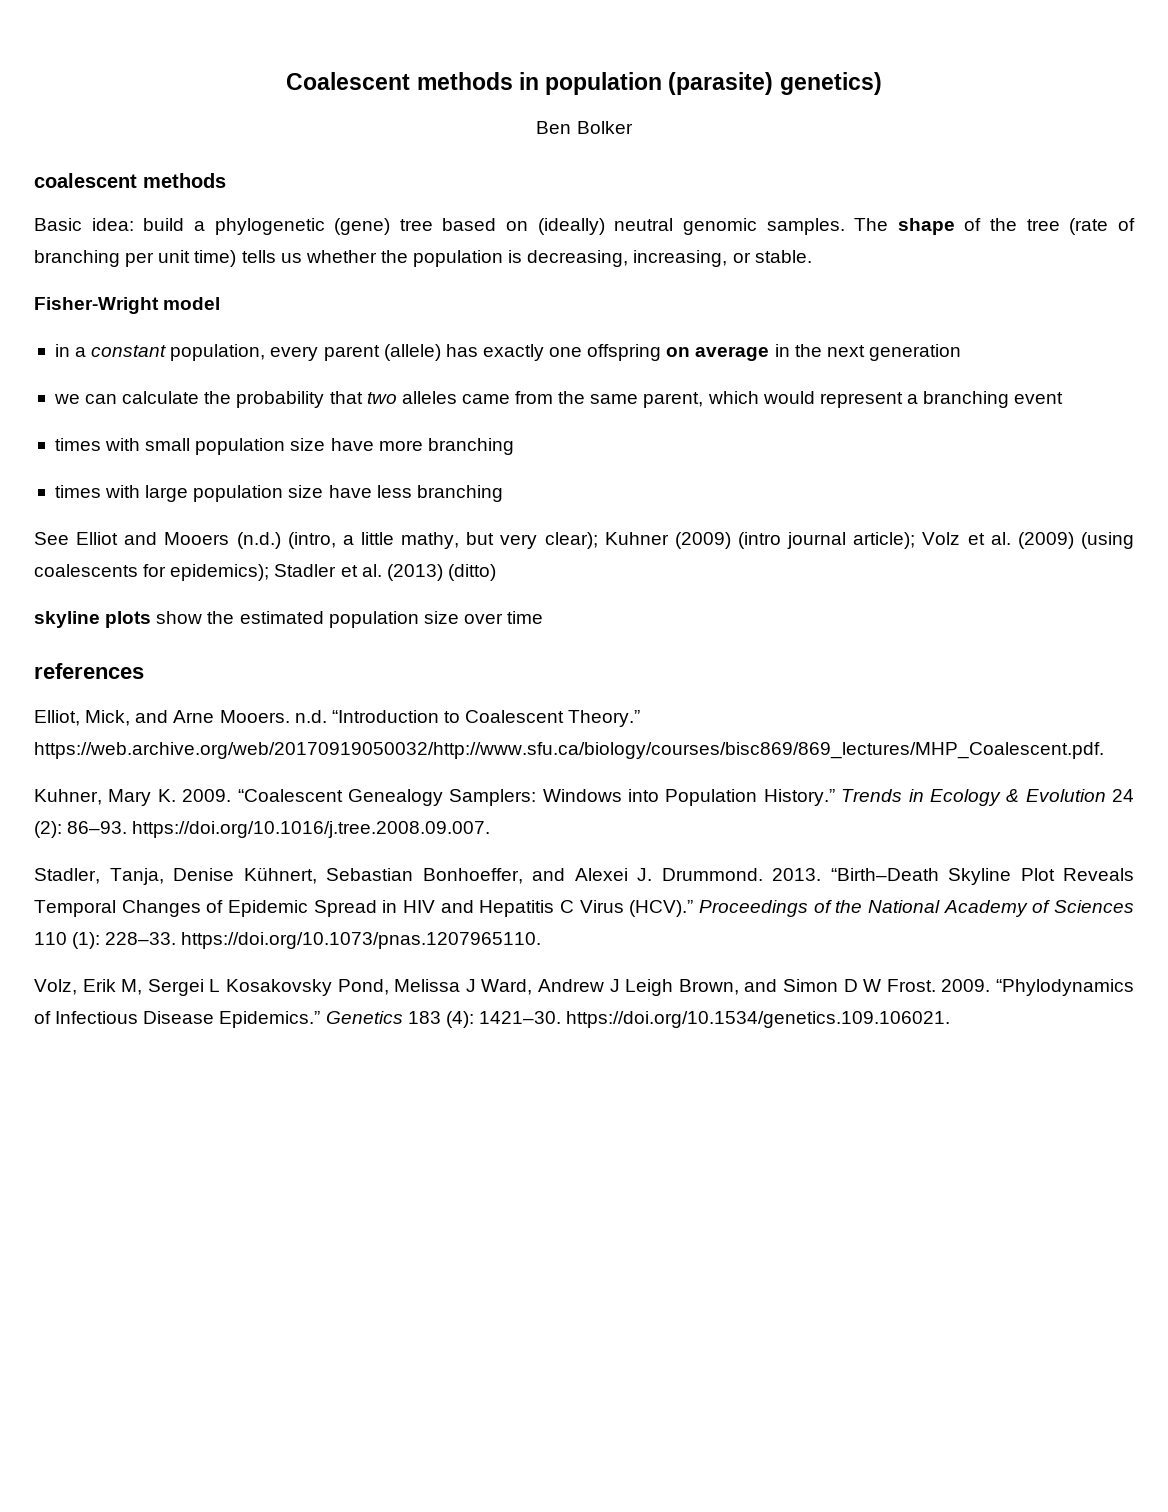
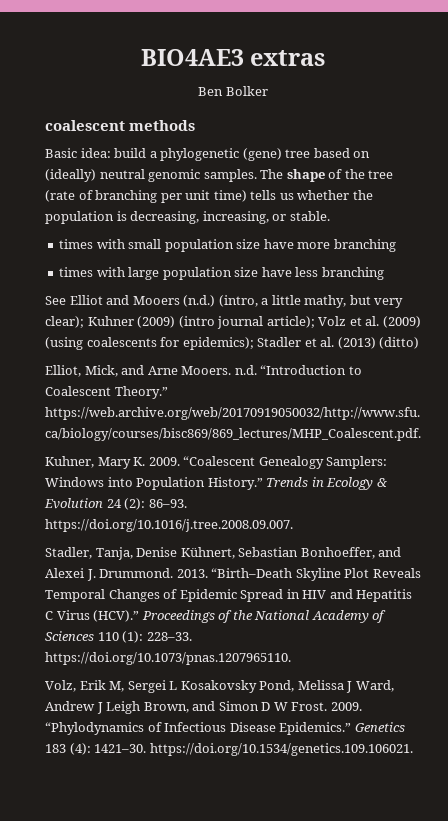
[286,72,882,95] Coalescent methods in population (parasite) genetics) -> [140,49,326,66] BIO4AE3 extras
[34,297,221,314] [54,344,961,361] [53,391,1064,408] // Fisher-Wright model // in a constant population, every parent (allele) has exactly one offspring on average in the next generation // we can calculate the probability that two alleles came from the same parent, which would represent a branching event -> (330, 216) none
[34,611,544,628] [34,663,144,679] // skyline plots show the estimated population size over time // references -> (420, 343) none

